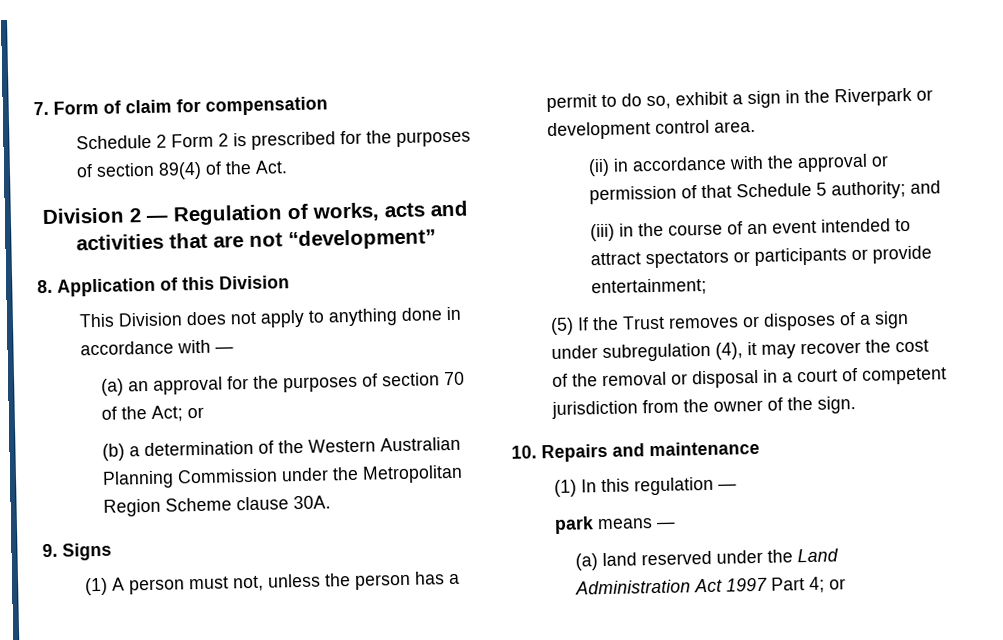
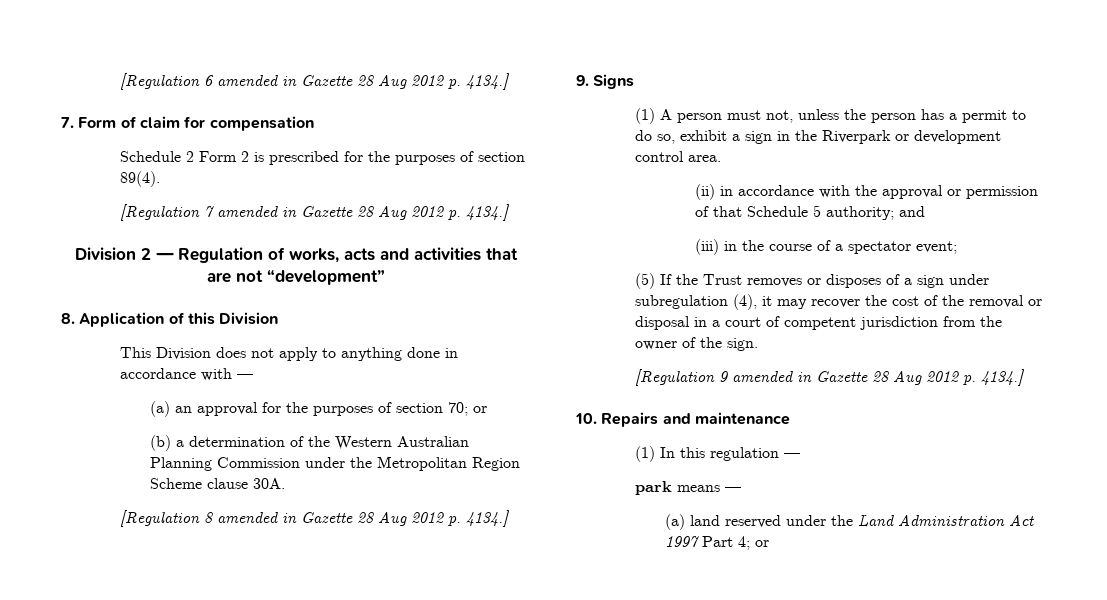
(33, 108) none -> [120,73,510,90] [Regulation 6 amended in Gazette 28 Aug 2012 p. 4134.] //
[157,160,288,180] 89(4) of the Act. -> [120,171,161,187] [120,204,510,221] 89(4). // [Regulation 7 amended in Gazette 28 Aug 2012 p. 4134.]
[444,371,466,386] [101,405,184,422] 70 of the Act; -> [448,402,469,416] 70;
(332, 502) none -> [120,510,510,527] // [Regulation 8 amended in Gazette 28 Aug 2012 p. 4134.]
[747,218,912,235] [590,245,933,269] [591,277,708,297] an event intended to attract spectators or participants or provide entertainment; -> [834,241,957,254] a spectator event;
(856, 405) none -> [635,369,1025,386] // [Regulation 9 amended in Gazette 28 Aug 2012 p. 4134.]

